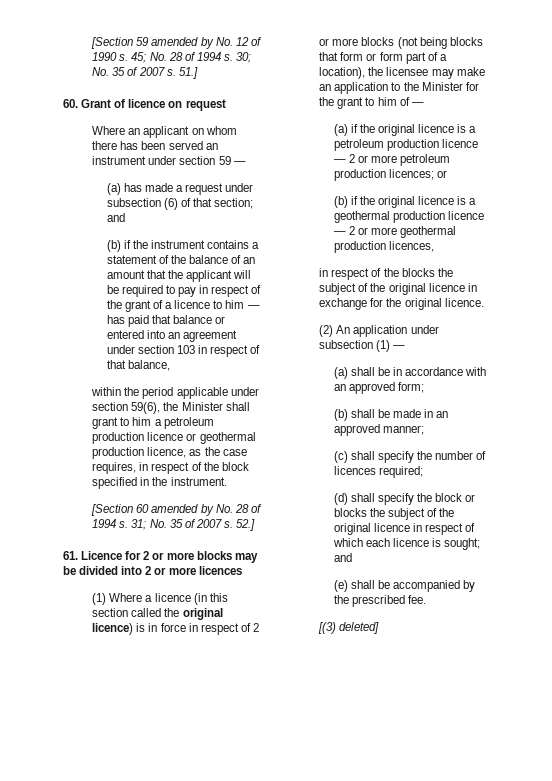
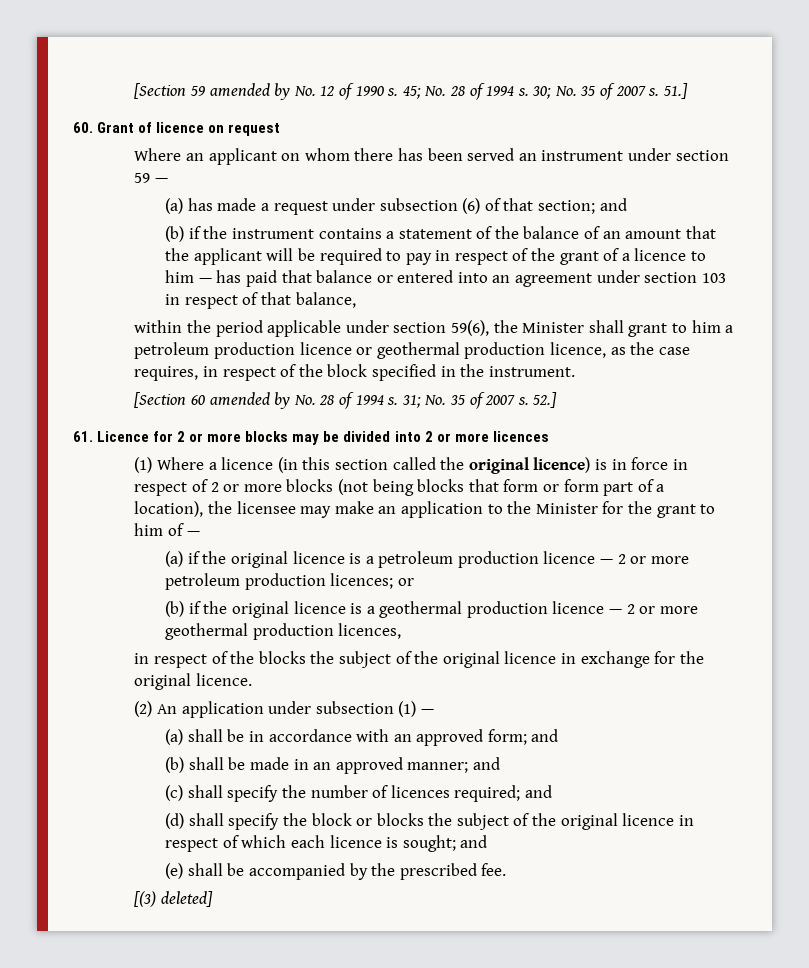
(424, 387) none -> [531,729,559,742] and
(424, 430) none -> [472,757,500,770] and
(423, 472) none -> [524,785,552,798] and

